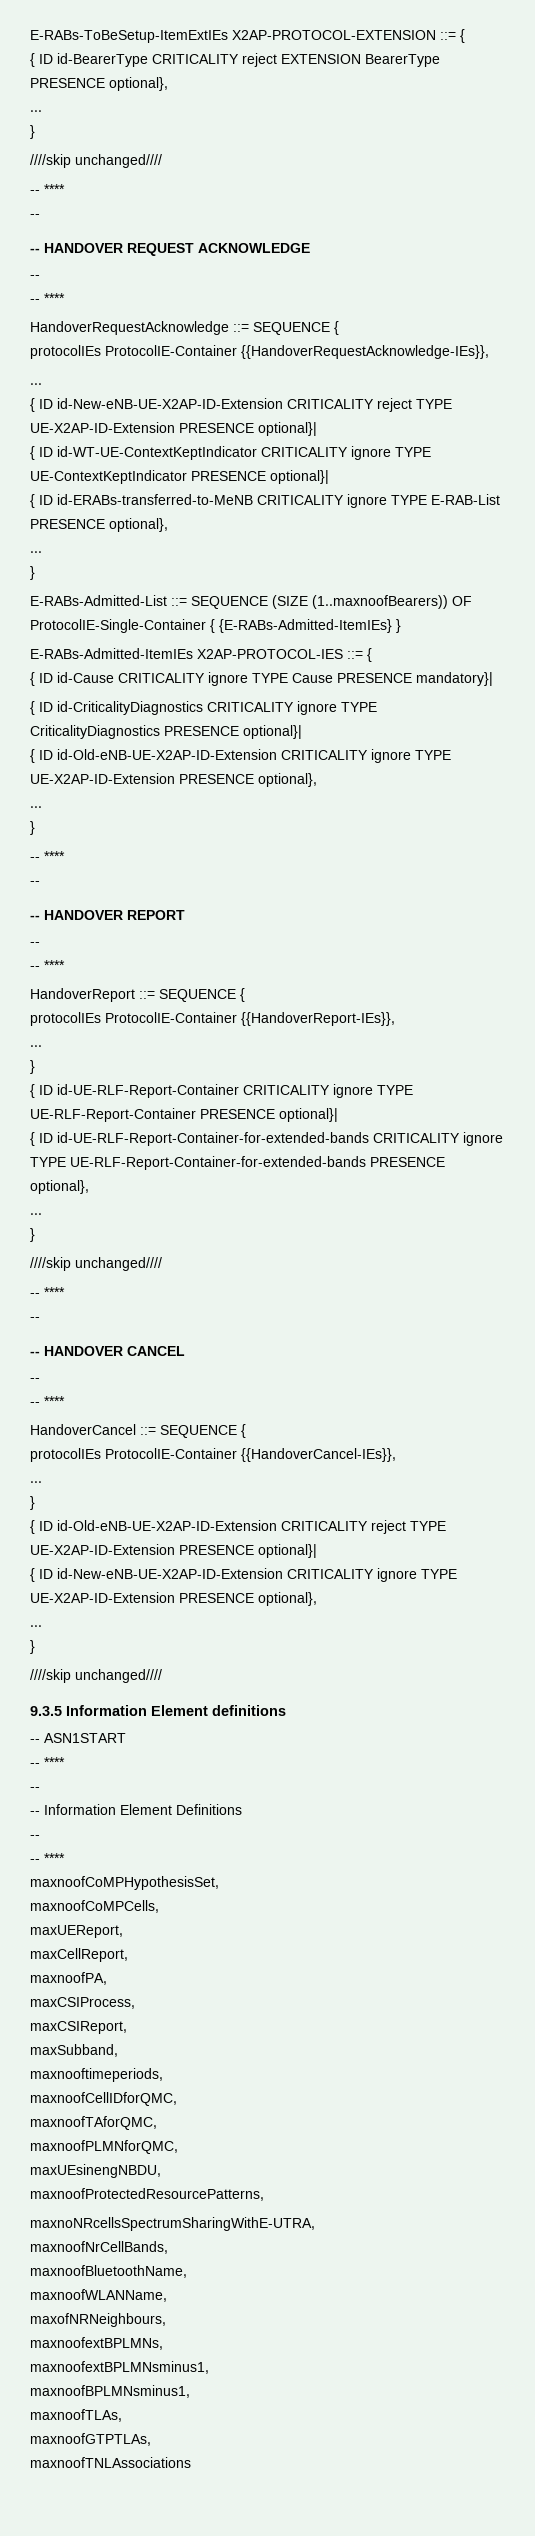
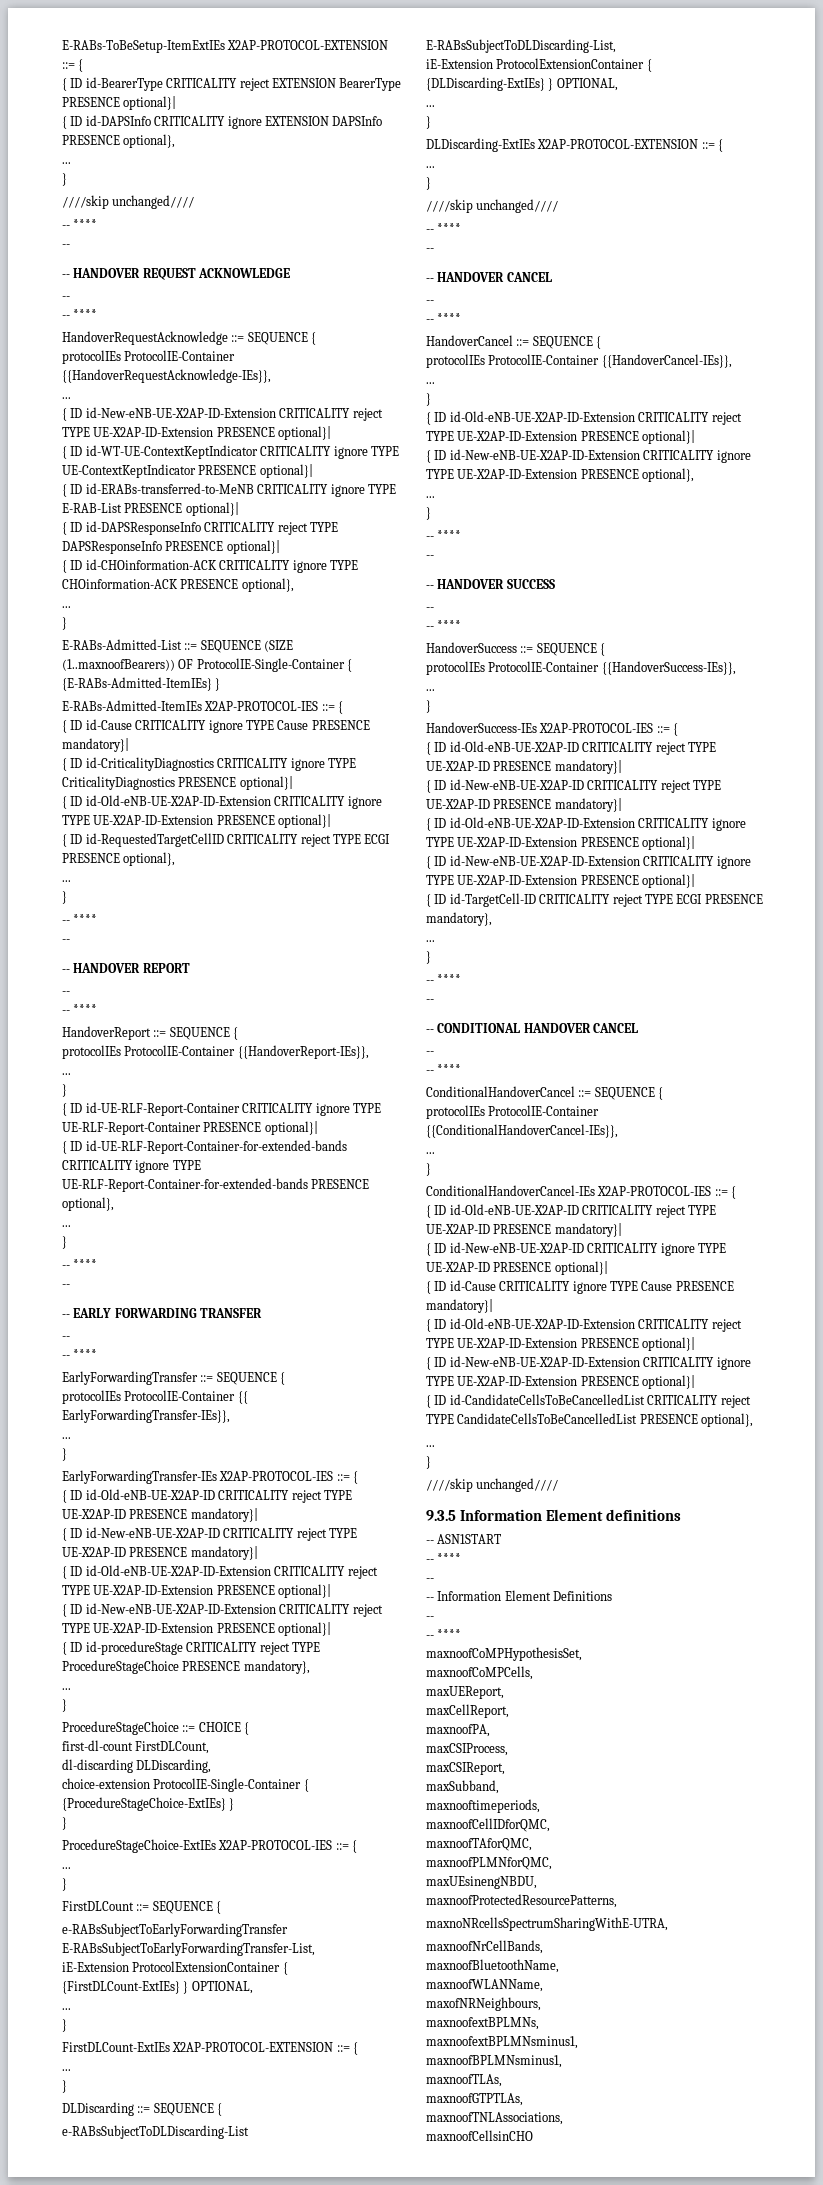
(105, 83) none -> [123,96,177,110] [62,115,383,129] [62,135,120,145] optional}| // { ID id-DAPSInfo CRITICALITY ignore EXTENSION DAPSInfo PRESENCE
(105, 524) none -> [185,502,239,516] [62,521,338,535] [62,540,280,554] [62,559,358,573] [62,579,239,589] optional}| // { ID id-DAPSResponseInfo CRITICALITY reject TYPE DAPSResponseInfo PRESENCE optional}| // { ID id-CHOinformation-ACK CRITICALITY ignore TYPE CHOinformation-ACK PRESENCE
(254, 779) none -> [278,814,332,828] [62,833,391,847] [62,853,120,863] optional}| // { ID id-RequestedTargetCellID CRITICALITY reject TYPE ECGI PRESENCE
(35, 1235) none -> [62,1259,98,1269] [62,1284,70,1288] [62,1308,263,1318] [62,1336,70,1340] [62,1349,98,1359] [62,1371,286,1385] [62,1390,248,1404] [62,1409,230,1423] [62,1437,71,1439] [62,1448,67,1461] [62,1470,359,1484] [62,1489,352,1503] [62,1508,258,1522] [62,1527,357,1541] [62,1546,258,1560] [62,1565,378,1579] [62,1584,332,1598] [62,1603,383,1617] [62,1622,332,1636] [62,1641,320,1655] [62,1660,310,1674] [62,1688,71,1690] [62,1699,67,1712] [62,1721,250,1735] [62,1740,210,1754] [62,1759,212,1773] [62,1778,309,1792] [62,1797,235,1811] [62,1817,67,1830] [62,1839,358,1853] [62,1867,71,1869] [62,1878,67,1891] [62,1901,222,1914] [62,1923,288,1937] [62,1942,315,1956] [62,1961,288,1975] [62,1981,253,1994] [62,2008,71,2010] [62,2019,67,2032] [62,2042,359,2055] [62,2069,71,2071] [62,2080,67,2093] [62,2102,223,2116] [62,2125,249,2139] [426,39,616,53] [426,58,652,72] [426,77,618,91] [426,105,435,107] [426,116,431,129] [426,138,724,152] [426,166,435,168] [426,177,431,190] // -- **** // -- // -- EARLY FORWARDING TRANSFER // -- // -- **** // EarlyForwardingTransfer ::= SEQUENCE { // protocolIEs ProtocolIE-Container {{ EarlyForwardingTransfer-IEs}}, // ... // } // EarlyForwardingTransfer-IEs X2AP-PROTOCOL-IES ::= { // { ID id-Old-eNB-UE-X2AP-ID CRITICALITY reject TYPE UE-X2AP-ID PRESENCE mandatory}| // { ID id-New-eNB-UE-X2AP-ID CRITICALITY reject TYPE UE-X2AP-ID PRESENCE mandatory}| // { ID id-Old-eNB-UE-X2AP-ID-Extension CRITICALITY reject TYPE UE-X2AP-ID-Extension PRESENCE optional}| // { ID id-New-eNB-UE-X2AP-ID-Extension CRITICALITY reject TYPE UE-X2AP-ID-Extension PRESENCE optional}| // { ID id-procedureStage CRITICALITY reject TYPE ProcedureStageChoice PRESENCE mandatory}, // ... // } // ProcedureStageChoice ::= CHOICE { // first-dl-count FirstDLCount, // dl-discarding DLDiscarding, // choice-extension ProtocolIE-Single-Container { {ProcedureStageChoice-ExtIEs} } // } // ProcedureStageChoice-ExtIEs X2AP-PROTOCOL-IES ::= { // ... // } // FirstDLCount ::= SEQUENCE { // e-RABsSubjectToEarlyForwardingTransfer E-RABsSubjectToEarlyForwardingTransfer-List, // iE-Extension ProtocolExtensionContainer { {FirstDLCount-ExtIEs} } OPTIONAL, // ... // } // FirstDLCount-ExtIEs X2AP-PROTOCOL-EXTENSION ::= { // ... // } // DLDiscarding ::= SEQUENCE { // e-RABsSubjectToDLDiscarding-List E-RABsSubjectToDLDiscarding-List, // iE-Extension ProtocolExtensionContainer { {DLDiscarding-ExtIEs} } OPTIONAL, // ... // } // DLDiscarding-ExtIEs X2AP-PROTOCOL-EXTENSION ::= { // ... // }
(35, 1647) none -> [426,530,462,540] [426,555,434,559] [426,579,555,589] [426,607,434,611] [426,620,462,630] [426,642,606,656] [426,661,736,675] [426,689,435,691] [426,700,431,713] [426,722,679,736] [426,741,716,755] [426,760,622,774] [426,779,721,793] [426,798,622,812] [426,817,746,831] [426,836,696,850] [426,855,751,869] [426,874,696,888] [426,893,763,907] [426,912,492,926] [426,940,435,942] [426,951,431,964] [426,974,462,984] [426,999,434,1003] [426,1023,639,1033] [426,1051,434,1055] [426,1064,462,1074] [426,1086,664,1100] [426,1105,600,1119] [426,1124,618,1138] [426,1152,435,1154] [426,1163,431,1176] [426,1185,737,1199] [426,1204,716,1218] [426,1223,622,1237] [426,1242,726,1256] [426,1261,608,1275] [426,1280,734,1294] [426,1299,493,1313] [426,1318,742,1332] [426,1337,696,1351] [426,1356,751,1370] [426,1375,696,1389] [426,1394,751,1408] [426,1413,754,1427] [426,1445,435,1447] [426,1456,431,1469] // -- **** // -- // -- HANDOVER SUCCESS // -- // -- **** // HandoverSuccess ::= SEQUENCE { // protocolIEs ProtocolIE-Container {{HandoverSuccess-IEs}}, // ... // } // HandoverSuccess-IEs X2AP-PROTOCOL-IES ::= { // { ID id-Old-eNB-UE-X2AP-ID CRITICALITY reject TYPE UE-X2AP-ID PRESENCE mandatory}| // { ID id-New-eNB-UE-X2AP-ID CRITICALITY reject TYPE UE-X2AP-ID PRESENCE mandatory}| // { ID id-Old-eNB-UE-X2AP-ID-Extension CRITICALITY ignore TYPE UE-X2AP-ID-Extension PRESENCE optional}| // { ID id-New-eNB-UE-X2AP-ID-Extension CRITICALITY ignore TYPE UE-X2AP-ID-Extension PRESENCE optional}| // { ID id-TargetCell-ID CRITICALITY reject TYPE ECGI PRESENCE mandatory}, // ... // } // -- **** // -- // -- CONDITIONAL HANDOVER CANCEL // -- // -- **** // ConditionalHandoverCancel ::= SEQUENCE { // protocolIEs ProtocolIE-Container {{ConditionalHandoverCancel-IEs}}, // ... // } // ConditionalHandoverCancel-IEs X2AP-PROTOCOL-IES ::= { // { ID id-Old-eNB-UE-X2AP-ID CRITICALITY reject TYPE UE-X2AP-ID PRESENCE mandatory}| // { ID id-New-eNB-UE-X2AP-ID CRITICALITY ignore TYPE UE-X2AP-ID PRESENCE optional}| // { ID id-Cause CRITICALITY ignore TYPE Cause PRESENCE mandatory}| // { ID id-Old-eNB-UE-X2AP-ID-Extension CRITICALITY reject TYPE UE-X2AP-ID-Extension PRESENCE optional}| // { ID id-New-eNB-UE-X2AP-ID-Extension CRITICALITY ignore TYPE UE-X2AP-ID-Extension PRESENCE optional}| // { ID id-CandidateCellsToBeCancelledList CRITICALITY reject TYPE CandidateCellsToBeCancelledList PRESENCE optional}, // ... // }
[30,2457,191,2468] maxnoofTNLAssociations -> [426,2112,563,2125] [426,2130,533,2141] maxnoofTNLAssociations, // maxnoofCellsinCHO

